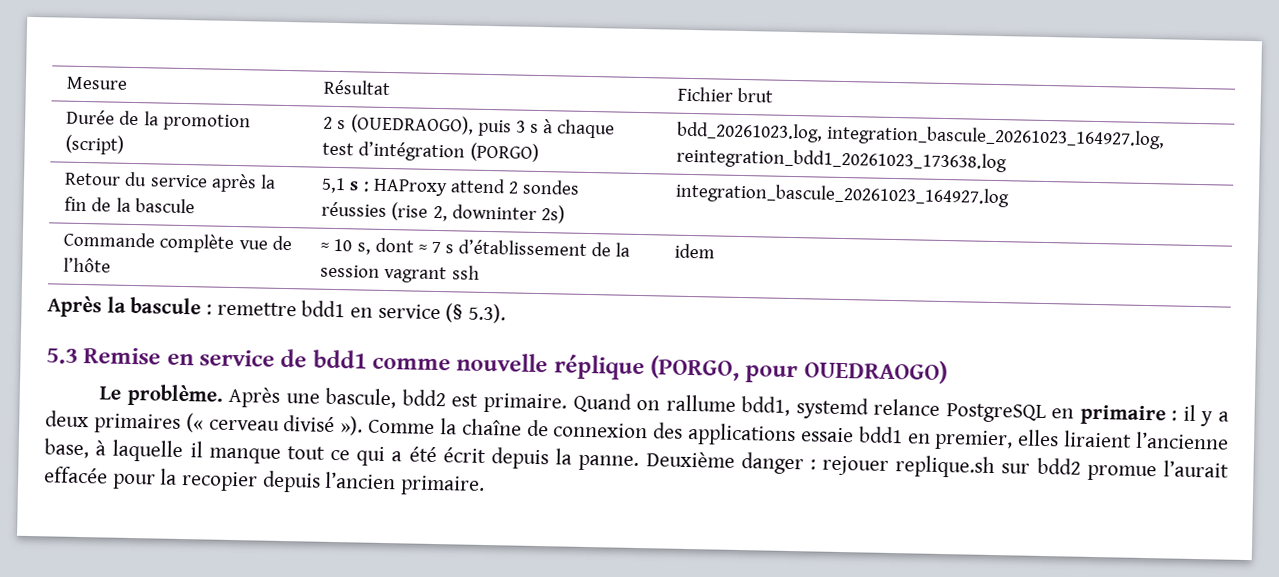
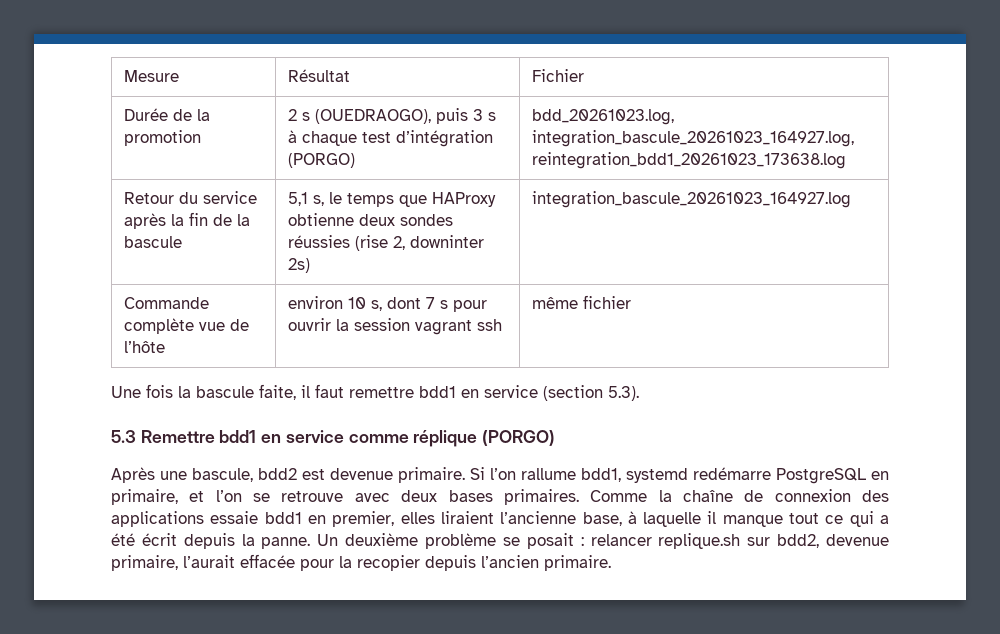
[737,87,774,103] brut -> (585, 75) none
[65,134,125,155] (script) -> (202, 138) none
[349,178,519,197] s : HAProxy attend 2 -> [313,192,497,207] [288,213,396,226] s, le temps que HAProxy obtienne deux
[320,242,330,251] ≈ -> [288,296,344,309] environ
[417,244,427,253] ≈ -> (422, 303) none
[458,239,612,257] d’établissement de -> [453,300,488,312] [288,318,332,331] pour ouvrir
[674,243,716,259] [47,295,213,318] idem // Après la bascule : -> [532,295,632,309] [111,384,344,400] même fichier // Une fois la bascule faite, il faut
[445,303,464,323] (§ -> [543,385,603,401] (section
[83,347,948,385] [99,383,224,407] Remise en service de bdd1 comme nouvelle réplique (PORGO, pour OUEDRAOGO) // Le problème. -> [140,430,556,447] Remettre bdd1 en service comme réplique (PORGO) //
[483,392,661,414] primaire. Quand on -> [330,467,516,483] devenue primaire. Si l’on
[873,398,941,416] relance -> [693,467,771,480] redémarre
[1079,404,1230,427] [45,410,364,436] primaire : il y a deux primaires (« cerveau divisé »). -> [111,489,579,505] primaire, et l’on se retrouve avec deux bases primaires.
[645,451,1157,482] Deuxième danger : rejouer replique.sh sur bdd2 promue -> [317,533,890,549] [111,555,178,571] Un deuxième problème se posait : relancer replique.sh sur bdd2, devenue primaire,

